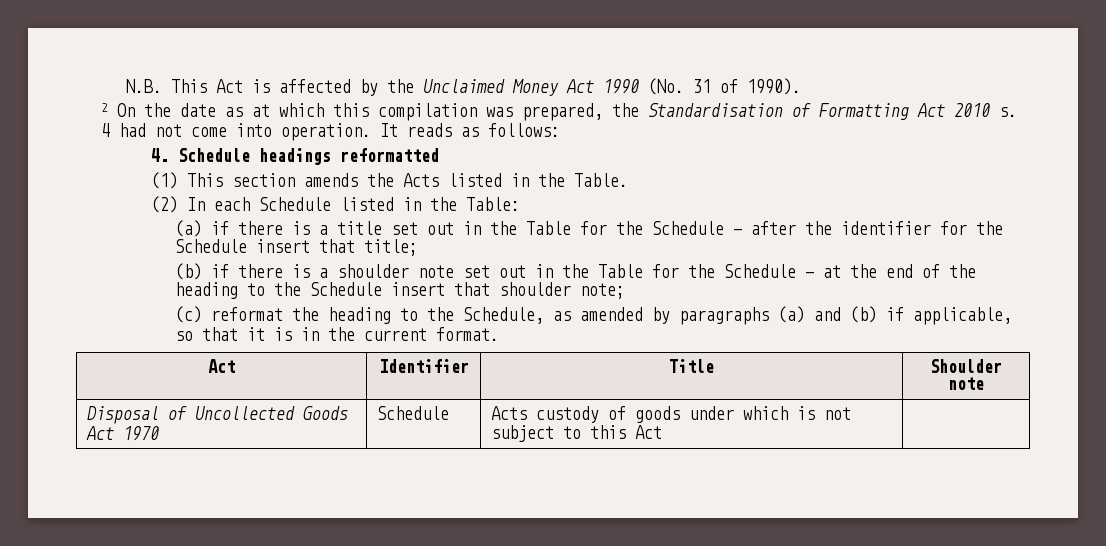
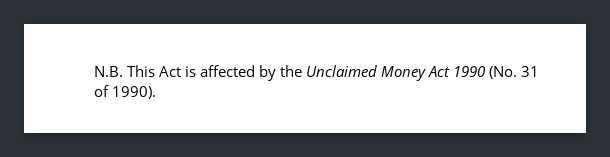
[100,103,1017,121] [100,123,560,141] [150,148,439,165] [150,172,628,189] [150,196,520,213] [175,220,1004,237] [175,239,419,256] [175,263,977,280] [175,282,626,299] [175,306,1013,325] [175,327,500,341] [208,359,235,373] [378,359,469,373] [669,359,714,373] [930,359,1002,373] [948,377,984,390] [87,406,349,424] [86,426,160,441] [377,406,450,420] [491,406,852,423] [491,425,663,442] // 2 On the date as at which this compilation was prepared, the Standardisation of Formatting Act 2010 s. 4 had not come into operation. It reads as follows: // 4. Schedule headings reformatted // (1) This section amends the Acts listed in the Table. // (2) In each Schedule listed in the Table: // (a) if there is a title set out in the Table for the Schedule — after the identifier for the Schedule insert that title; // (b) if there is a shoulder note set out in the Table for the Schedule — at the end of the heading to the Schedule insert that shoulder note; // (c) reformat the heading to the Schedule, as amended by paragraphs (a) and (b) if applicable, so that it is in the current format. // Act | Identifier | Title | Shoulder note // Disposal of Uncollected Goods Act 1970 | Schedule | Acts custody of goods under which is not subject to this Act | -> (156, 92) none

